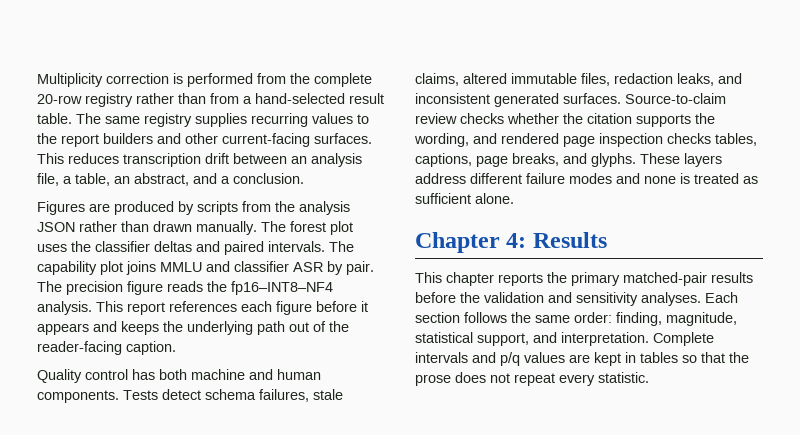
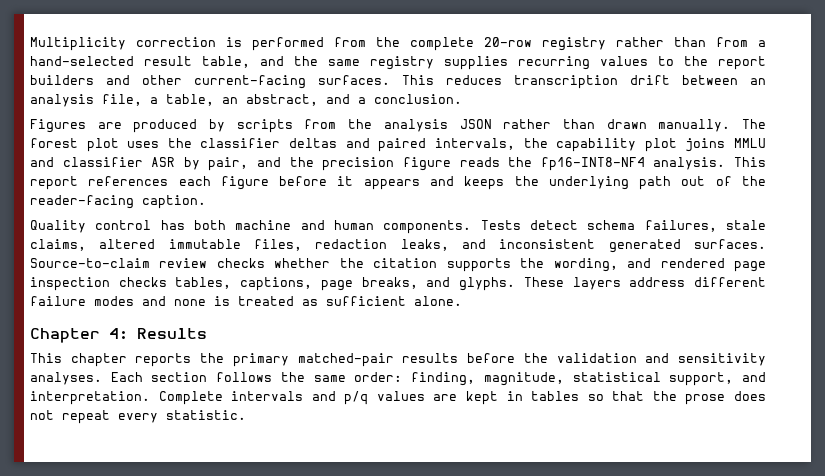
[37,113,101,124] table. The -> [202,56,318,68] table, and the
[268,241,354,252] intervals. The -> [434,138,548,150] intervals, the
[346,261,374,275] [37,281,62,292] pair. The -> [208,157,314,171] pair, and the

